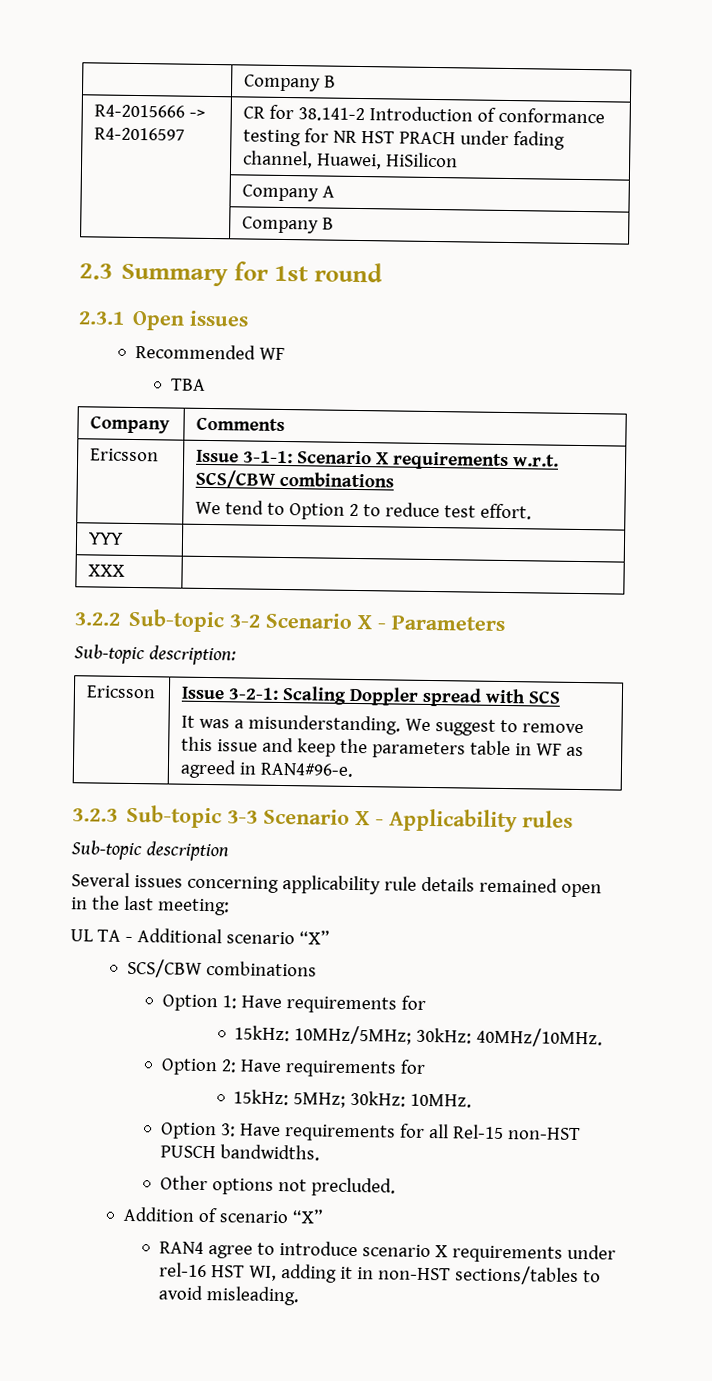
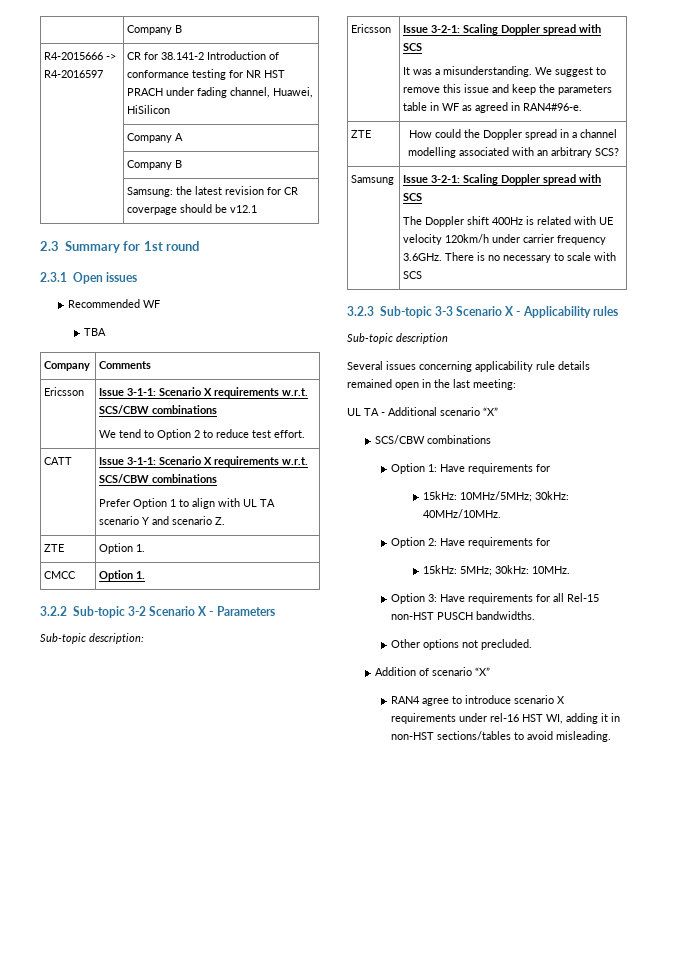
(335, 223) none -> [127,186,299,197] [127,204,258,215] // | Samsung: the latest revision for CR coverpage should be v12.1
[88,532,125,545] [88,564,126,577] YYY | // XXX | -> [44,457,73,465] [99,456,309,467] [99,474,218,483] [99,498,276,509] [99,516,226,525] [44,544,65,552] [99,543,146,554] [44,571,77,579] [99,570,146,581] CATT | Issue 3-1-1: Scenario X requirements w.r.t. SCS/CBW combinations // Prefer Option 1 to align with UL TA scenario Y and scenario Z. // ZTE | Option 1. // CMCC | Option 1.
(355, 769) none -> [351,130,372,138] [409,129,617,140] [407,147,619,158] [351,175,395,185] [403,174,602,185] [403,193,423,201] [403,216,614,227] [403,234,607,245] [403,252,617,263] [403,271,423,279] // ZTE | How could the Doppler spread in a channel modelling associated with an arbitrary SCS? // Samsung | Issue 3-2-1: Scaling Doppler spread with SCS // The Doppler shift 400Hz is related with UE velocity 120km/h under carrier frequency 3.6GHz. There is no necessary to scale with SCS

